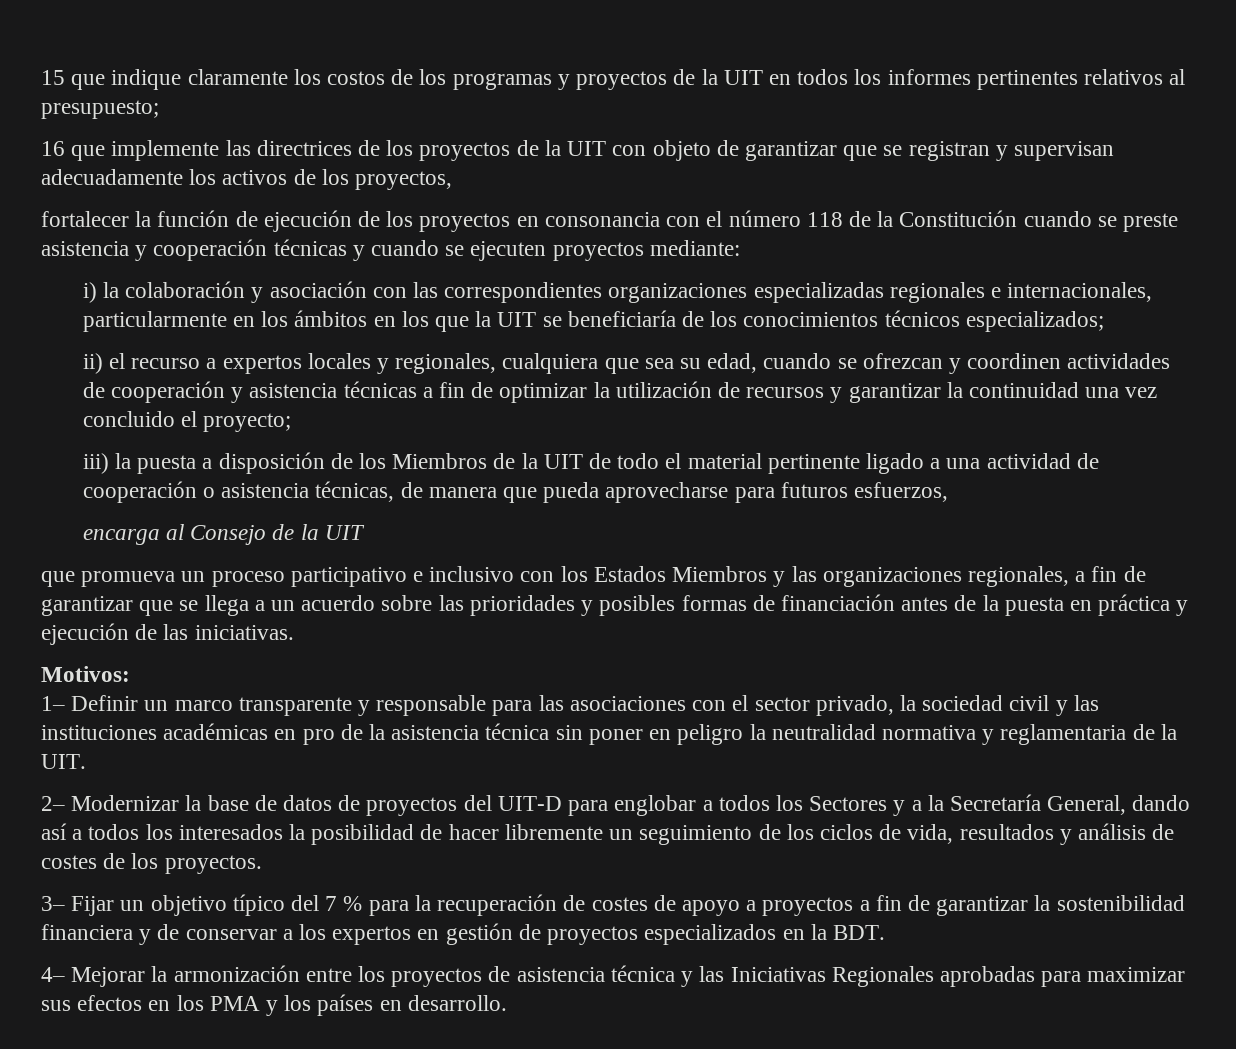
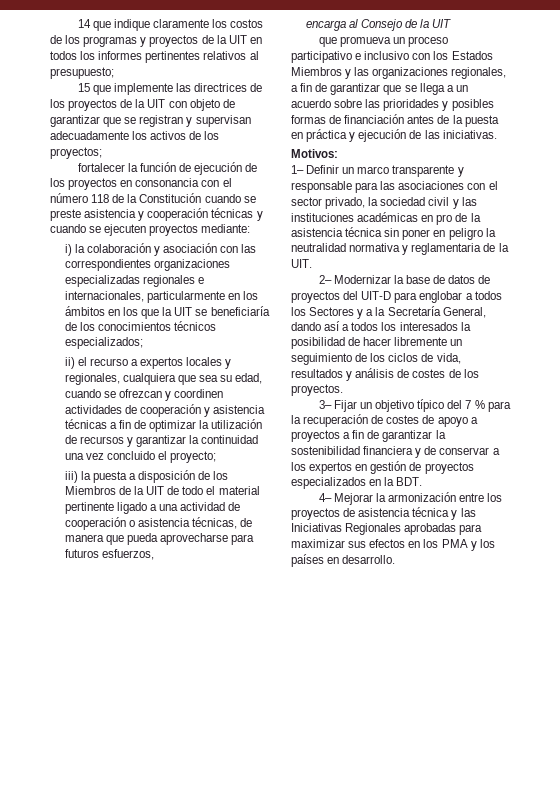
[41,70,65,85] 15 -> [77,19,91,28] 14
[41,141,65,156] 16 -> [77,83,90,92] 15
[355,171,453,190] proyectos, -> [50,147,102,159] proyectos;

